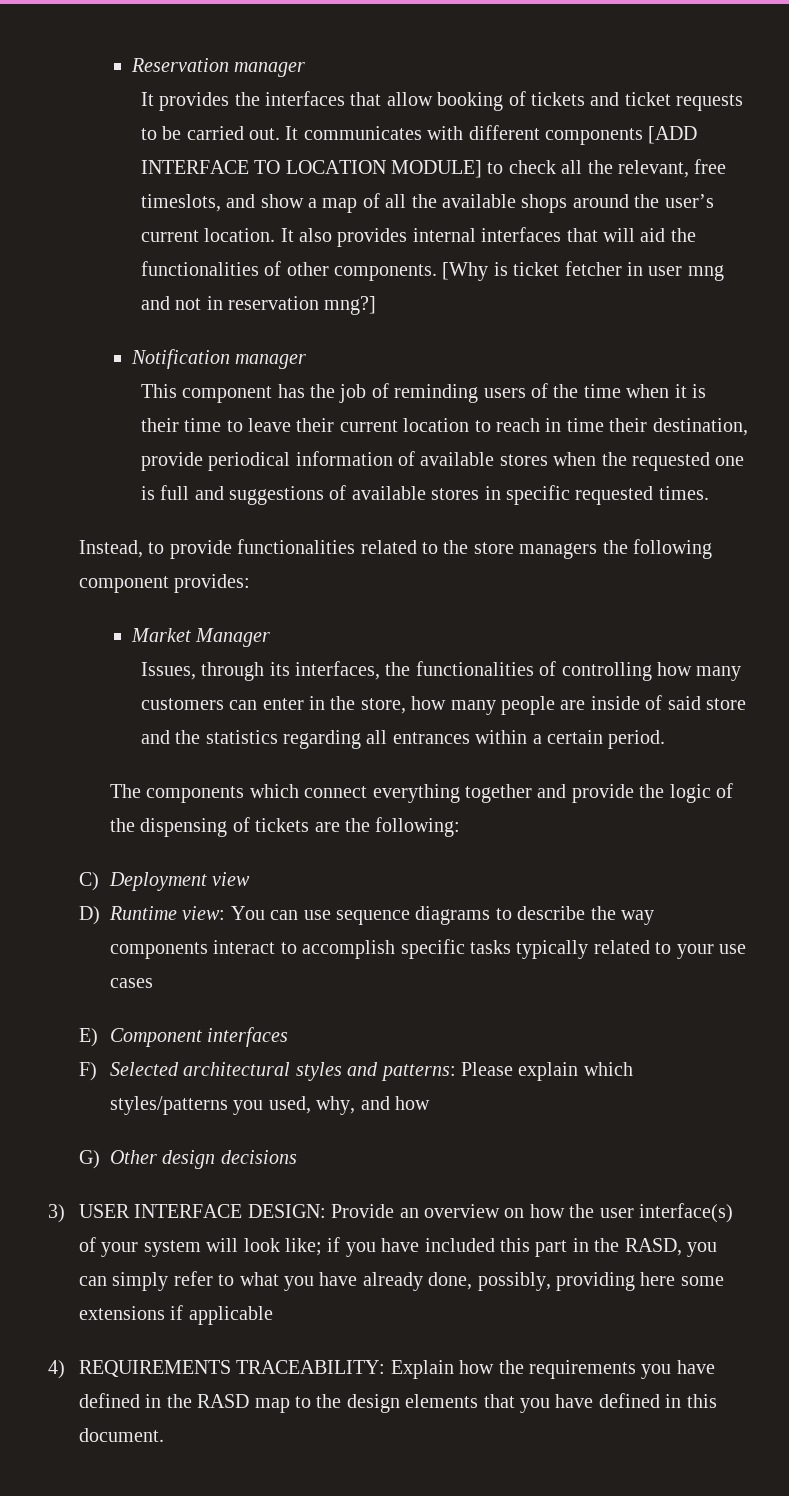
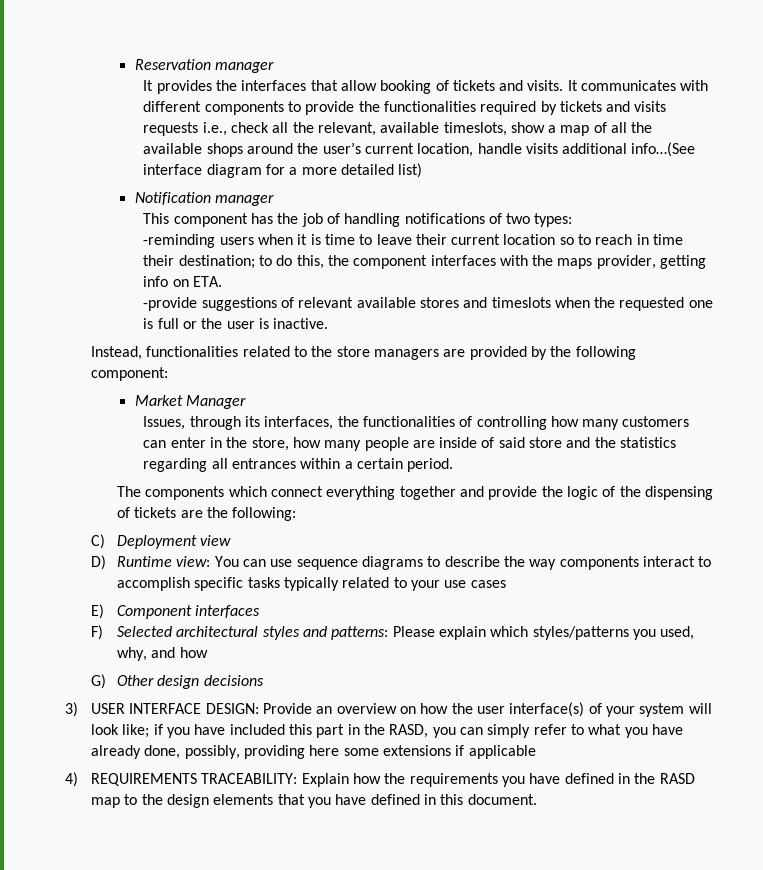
[624,92,744,111] [140,126,281,140] ticket requests to be carried out. -> [527,80,564,91] visits.
[648,126,698,144] [140,160,504,178] [ADD INTERFACE TO LOCATION MODULE] to -> [287,101,667,115] [143,122,227,136] to provide the functionalities required by tickets and visits requests i.e.,
[694,159,727,174] [140,194,256,212] free timeslots, and -> [380,122,507,136] available timeslots,
[204,227,696,247] [140,261,724,281] [140,296,377,315] location. It also provides internal interfaces that will aid the functionalities of other components. [Why is ticket fetcher in user mng and not in reservation mng?] -> [417,142,696,157] [143,163,423,178] location, handle visits additional info…(See interface diagram for a more detailed list)
[394,383,621,403] reminding users of the time -> [344,213,573,227] [143,234,254,248] handling notifications of two types: // -reminding users
[140,418,179,432] their -> (321, 239) none
(470, 425) none -> [559,237,574,245] so
[652,418,748,436] [140,451,548,471] destination, provide periodical information of available stores -> [178,255,707,269] [143,276,222,287] [143,297,551,311] destination; to do this, the component interfaces with the maps provider, getting info on ETA. // -provide suggestions of relevant available stores and timeslots
[194,485,709,505] and suggestions of available stores in specific requested times. -> [182,318,329,329] or the user is inactive.
[148,540,232,559] to provide -> (143, 353) none
[602,539,712,559] [78,574,251,593] the following component provides: -> [443,346,636,360] [91,367,169,381] are provided by the following component:

